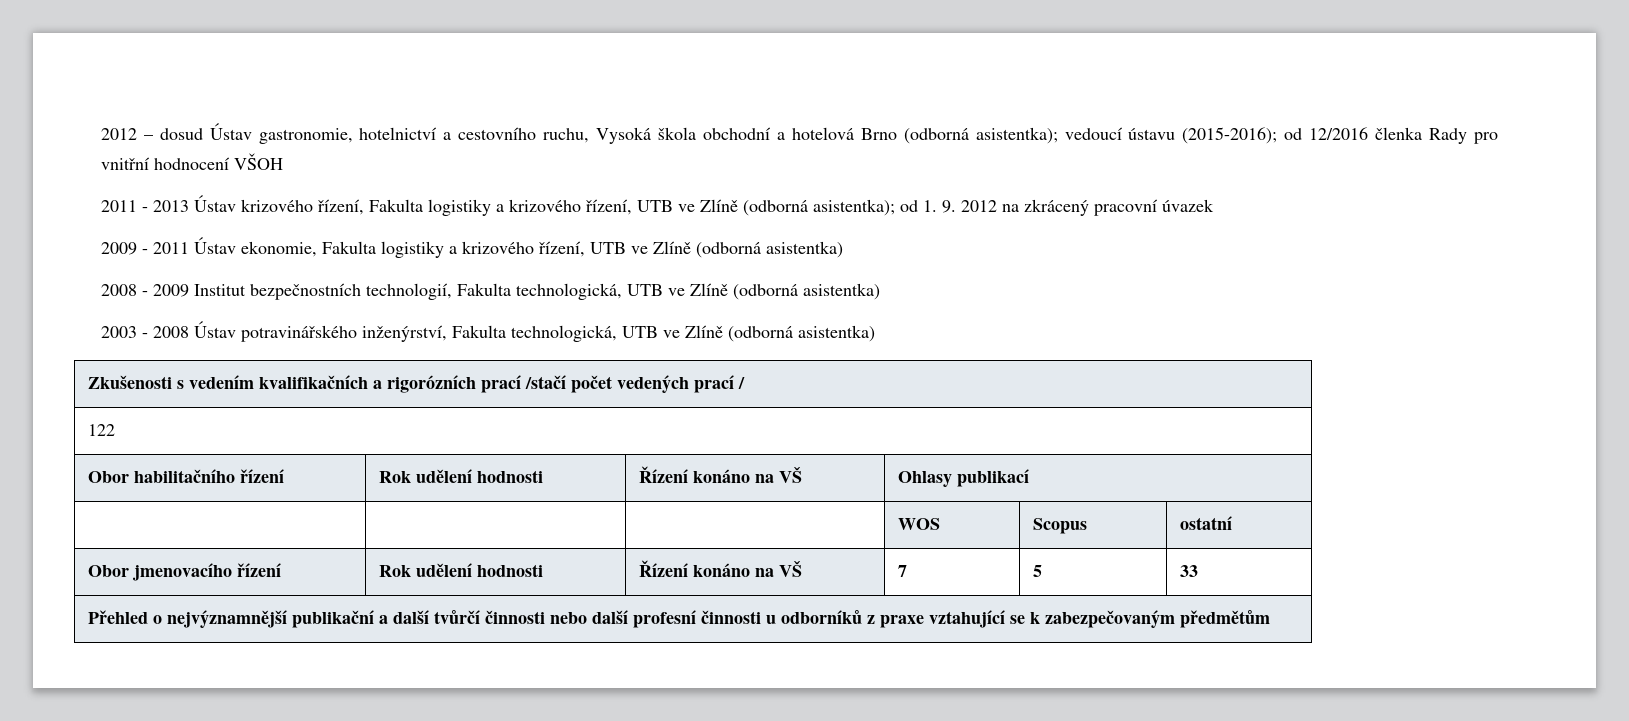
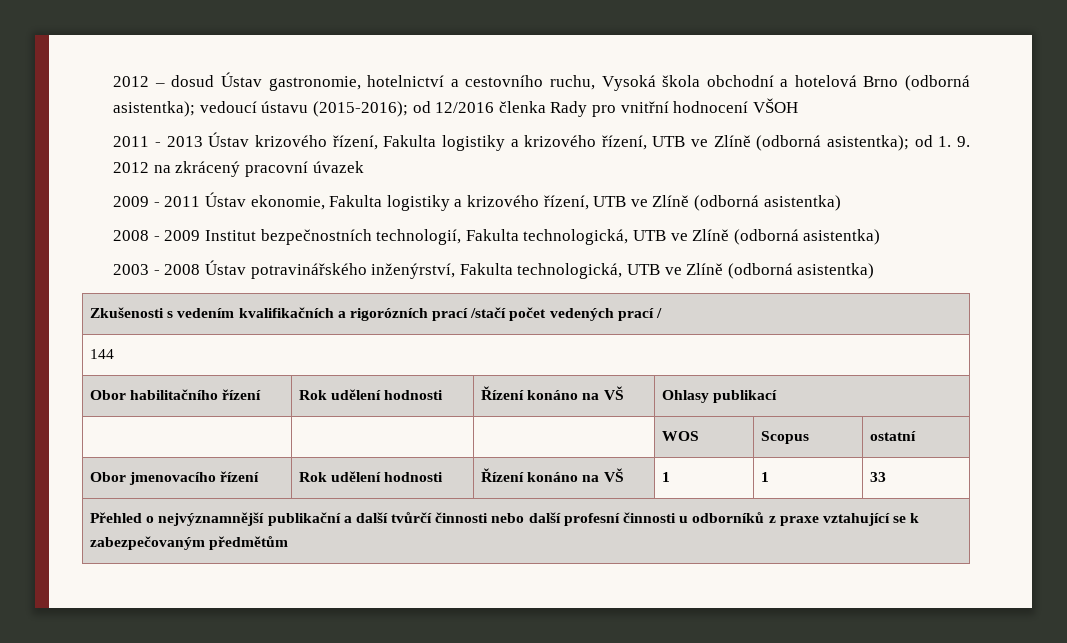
[88,424,116,436] 122 -> [89,349,114,359] 144
[898,565,908,577] [1033,565,1043,577] 7 | 5 -> [661,472,670,482] [760,472,769,482] 1 | 1

